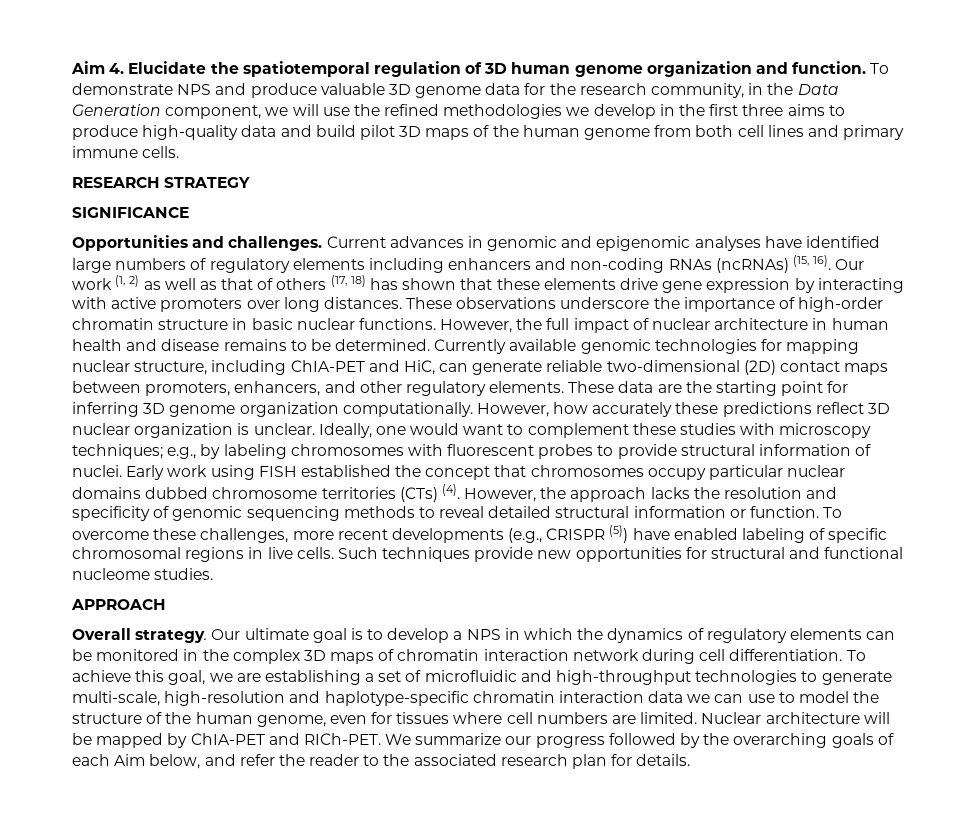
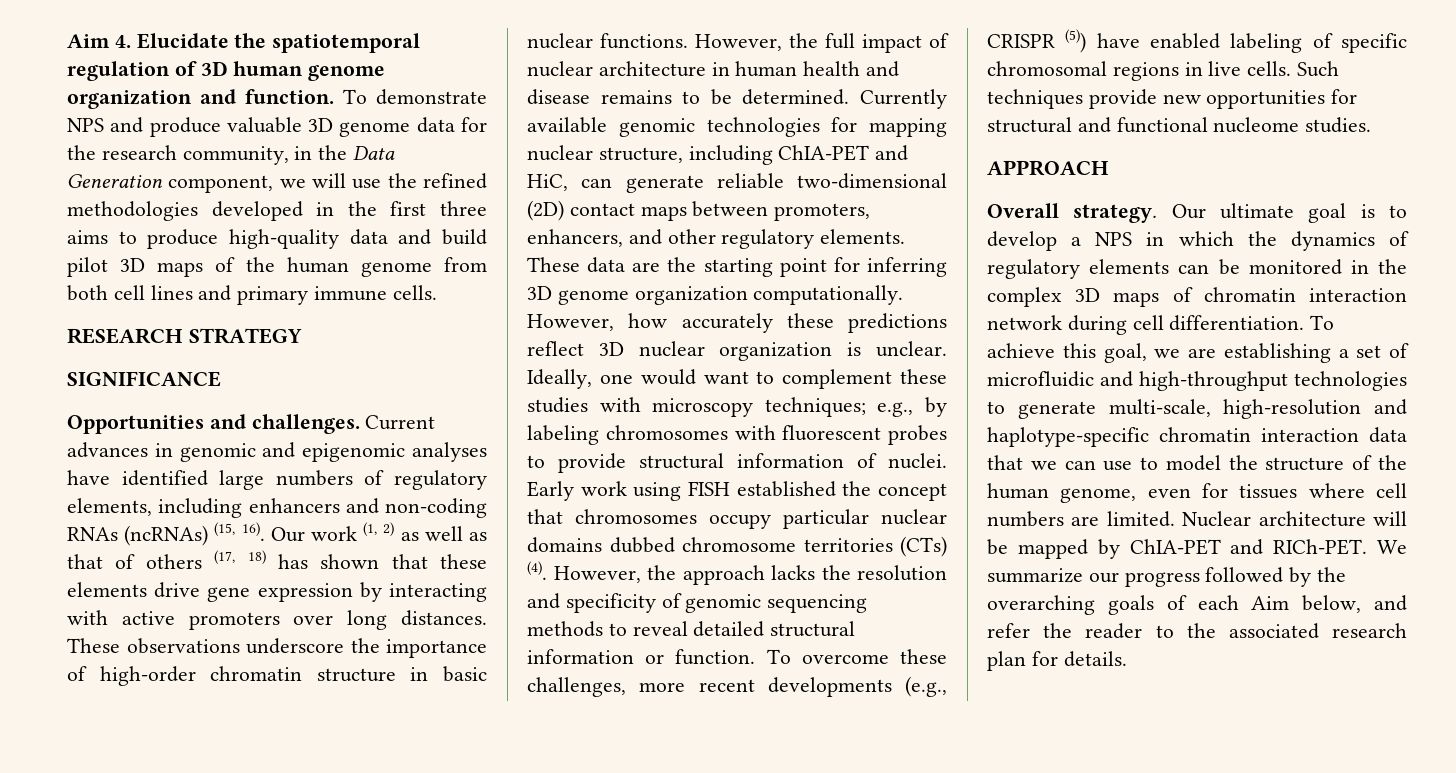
[566,104,656,119] we develop -> [211,201,303,221] developed
[292,258,365,270] elements -> [67,498,152,516] elements,
(684, 697) none -> [987,455,1023,470] that

